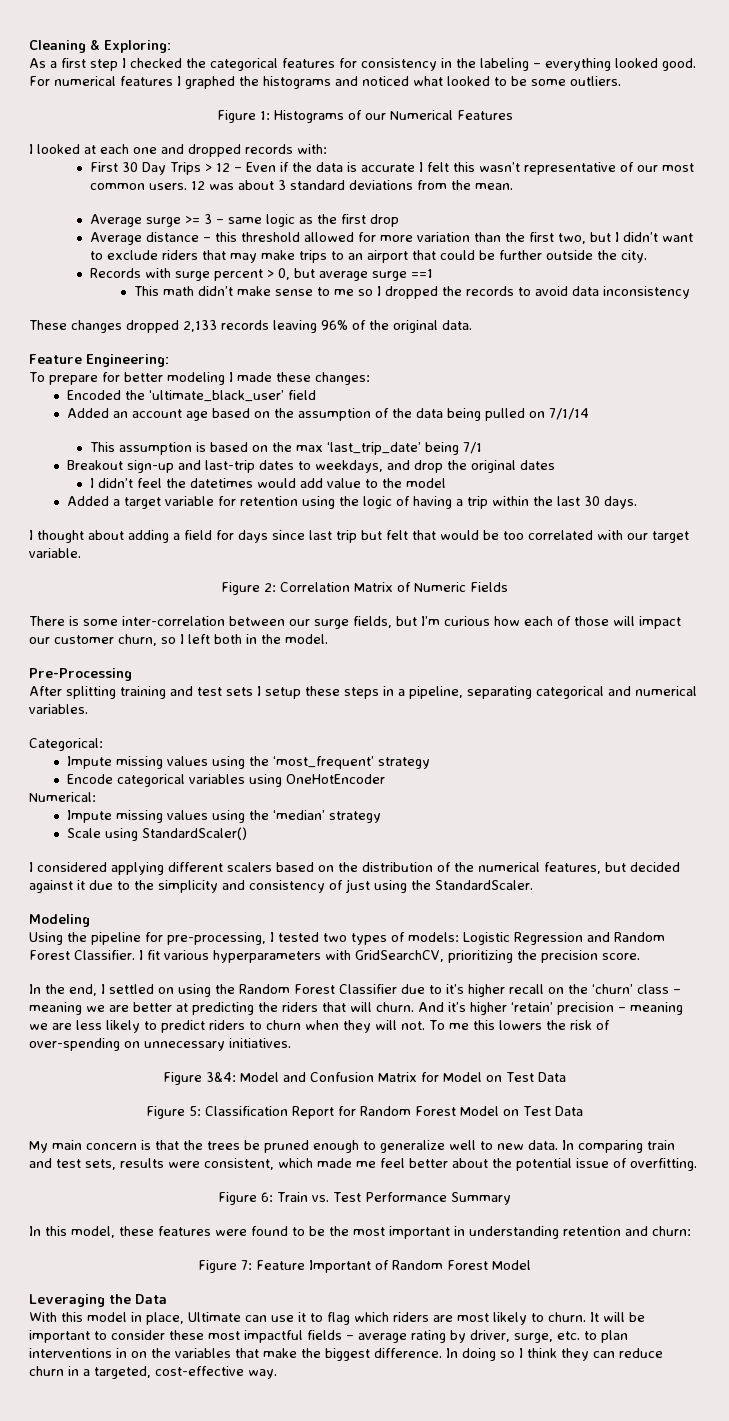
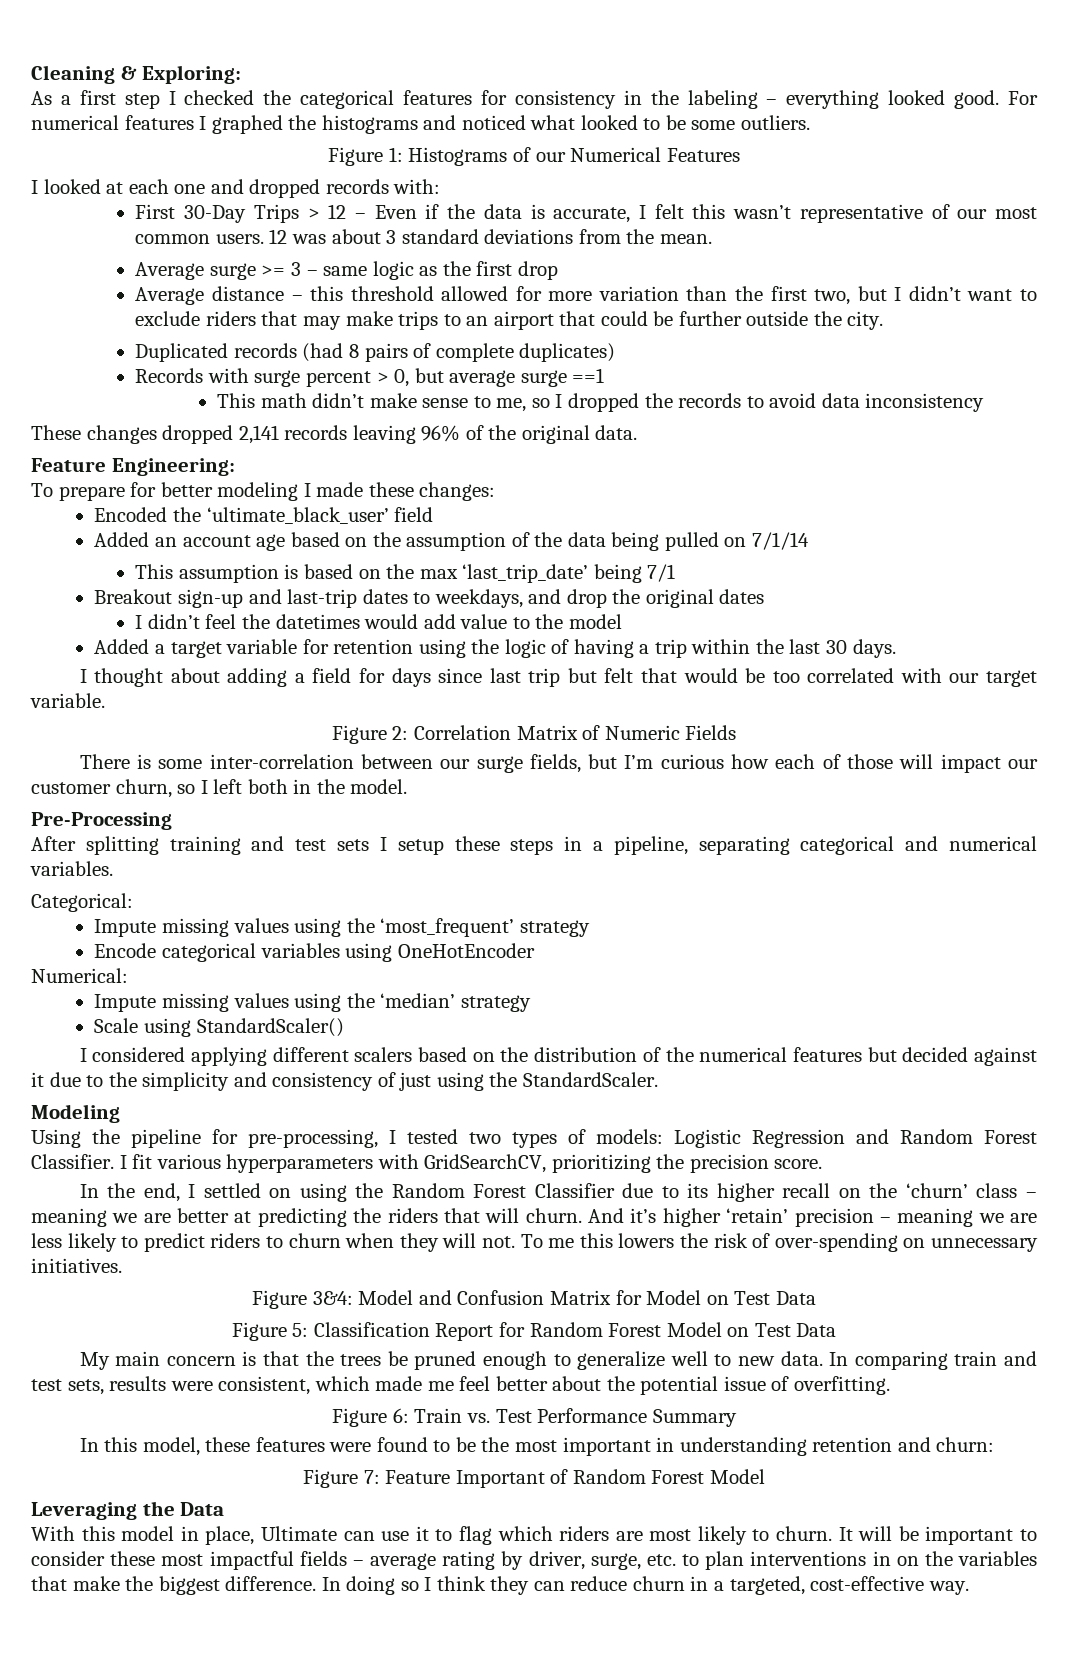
[121,162,166,175] 30 Day -> [184,205,247,223] 30-Day
[360,163,415,172] accurate -> [553,207,631,223] accurate,
(647, 256) none -> [135,343,616,362] // Duplicated records (had 8 pairs of complete duplicates)
[334,289,355,296] me -> [496,398,527,412] me,
[183,320,217,332] 2,133 -> [238,425,279,444] 2,141
[544,862,601,874] features, -> [792,1047,862,1062] features
[446,984,464,994] it’s -> [687,1183,709,1198] its

